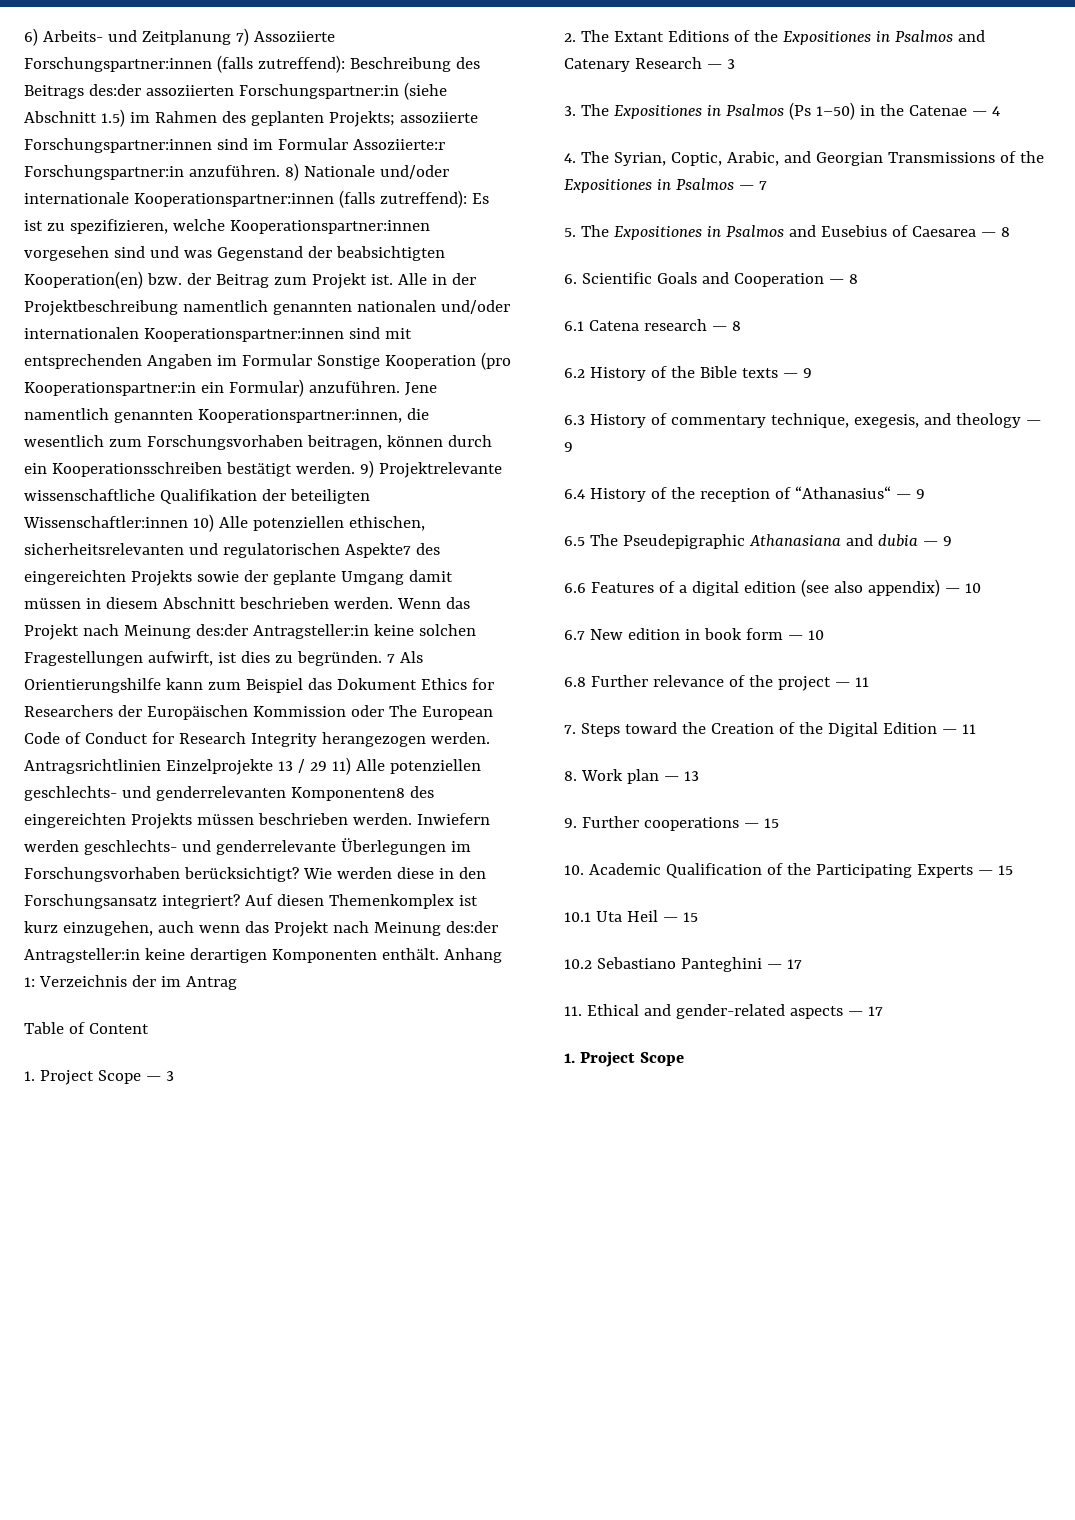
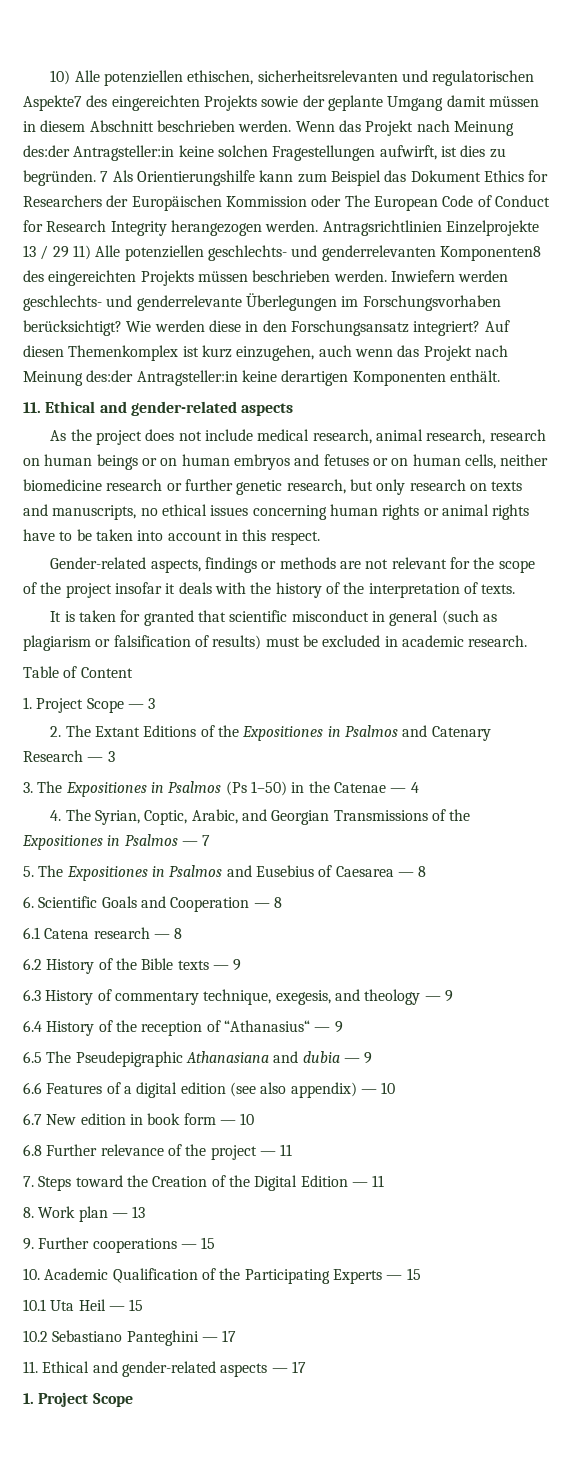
[24,28,335,46] [24,55,480,73] [24,82,447,100] [24,109,478,127] [24,138,445,153] [24,163,449,181] [24,190,489,208] [24,219,430,234] [24,246,445,261] [24,271,476,289] [24,300,510,316] [24,327,412,342] [24,352,511,370] [24,379,437,397] [24,408,429,423] [24,435,492,450] [24,460,502,478] [24,489,370,504] [23,516,188,528] 6) Arbeits- und Zeitplanung 7) Assoziierte Forschungspartner:innen (falls zutreffend): Beschreibung des Beitrags des:der assoziierten Forschungspartner:in (siehe Abschnitt 1.5) im Rahmen des geplanten Projekts; assoziierte Forschungspartner:innen sind im Formular Assoziierte:r Forschungspartner:in anzuführen. 8) Nationale und/oder internationale Kooperationspartner:innen (falls zutreffend): Es ist zu spezifizieren, welche Kooperationspartner:innen vorgesehen sind und was Gegenstand der beabsichtigten Kooperation(en) bzw. der Beitrag zum Projekt ist. Alle in der Projektbeschreibung namentlich genannten nationalen und/oder internationalen Kooperationspartner:innen sind mit entsprechenden Angaben im Formular Sonstige Kooperation (pro Kooperationspartner:in ein Formular) anzuführen. Jene namentlich genannten Kooperationspartner:innen, die wesentlich zum Forschungsvorhaben beitragen, können durch ein Kooperationsschreiben bestätigt werden. 9) Projektrelevante wissenschaftliche Qualifikation der beteiligten Wissenschaftler:innen -> (50, 77) none
[443,948,502,963] [24,975,237,990] Anhang 1: Verzeichnis der im Antrag -> [23,401,294,416] [50,429,546,445] [23,454,549,470] [23,479,523,495] [23,504,530,520] [23,529,320,545] [50,557,535,573] [23,582,516,598] [50,610,497,626] [23,635,528,651] // 11. Ethical and gender-related aspects // As the project does not include medical research, animal research, research on human beings or on human embryos and fetuses or on human cells, neither biomedicine research or further genetic research, but only research on texts and manuscripts, no ethical issues concerning human rights or animal rights have to be taken into account in this respect. // Gender-related aspects, findings or methods are not relevant for the scope of the project insofar it deals with the history of the interpretation of texts. // It is taken for granted that scientific misconduct in general (such as plagiarism or falsification of results) must be excluded in academic research.

